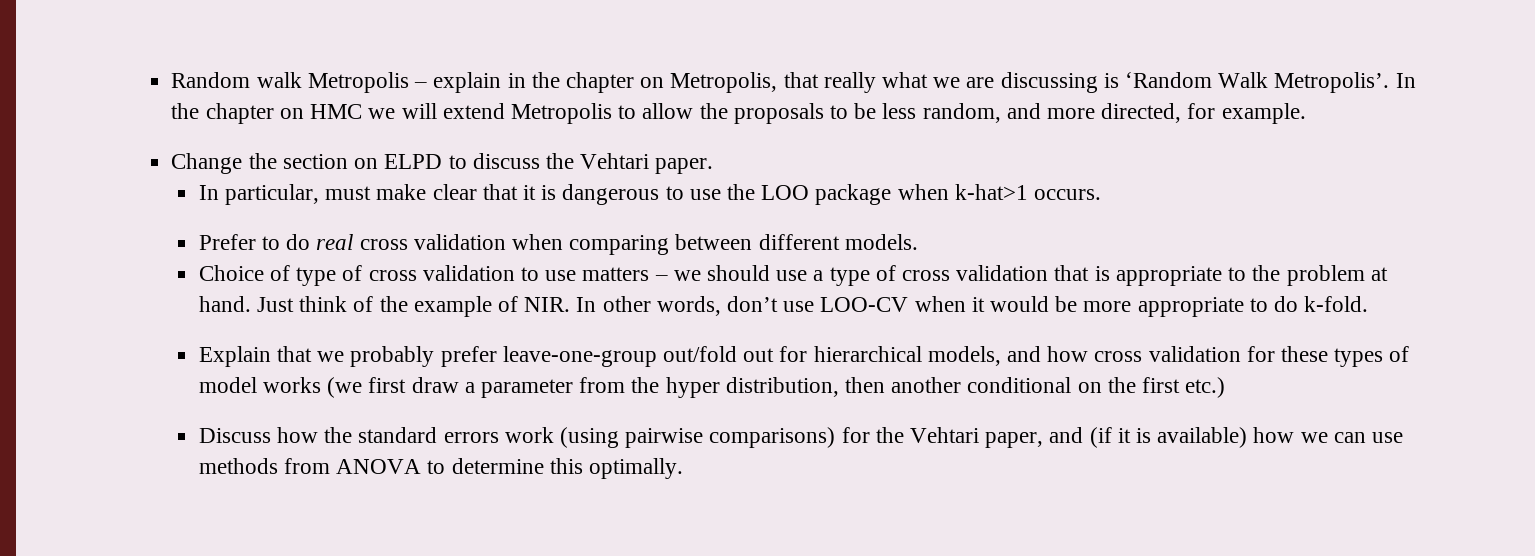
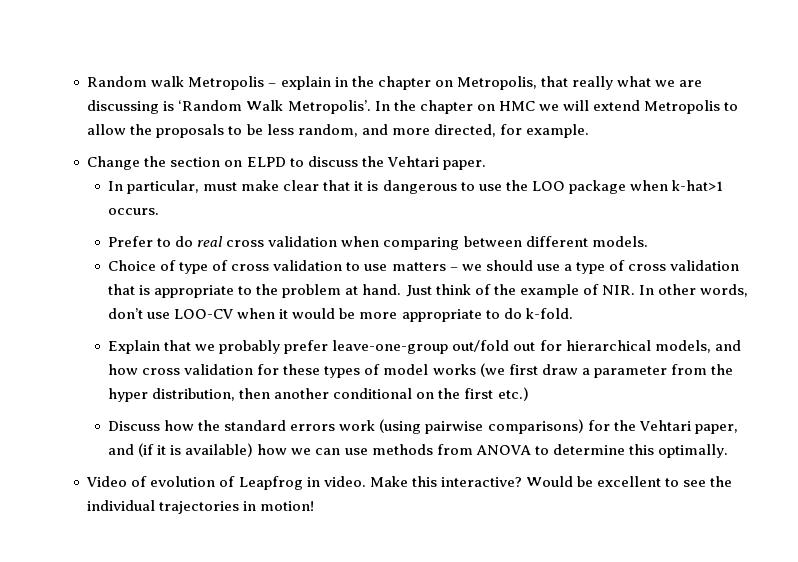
(683, 468) none -> [86,476,733,490] [87,500,315,514] // Video of evolution of Leapfrog in video. Make this interactive? Would be excellent to see the individual trajectories in motion!

